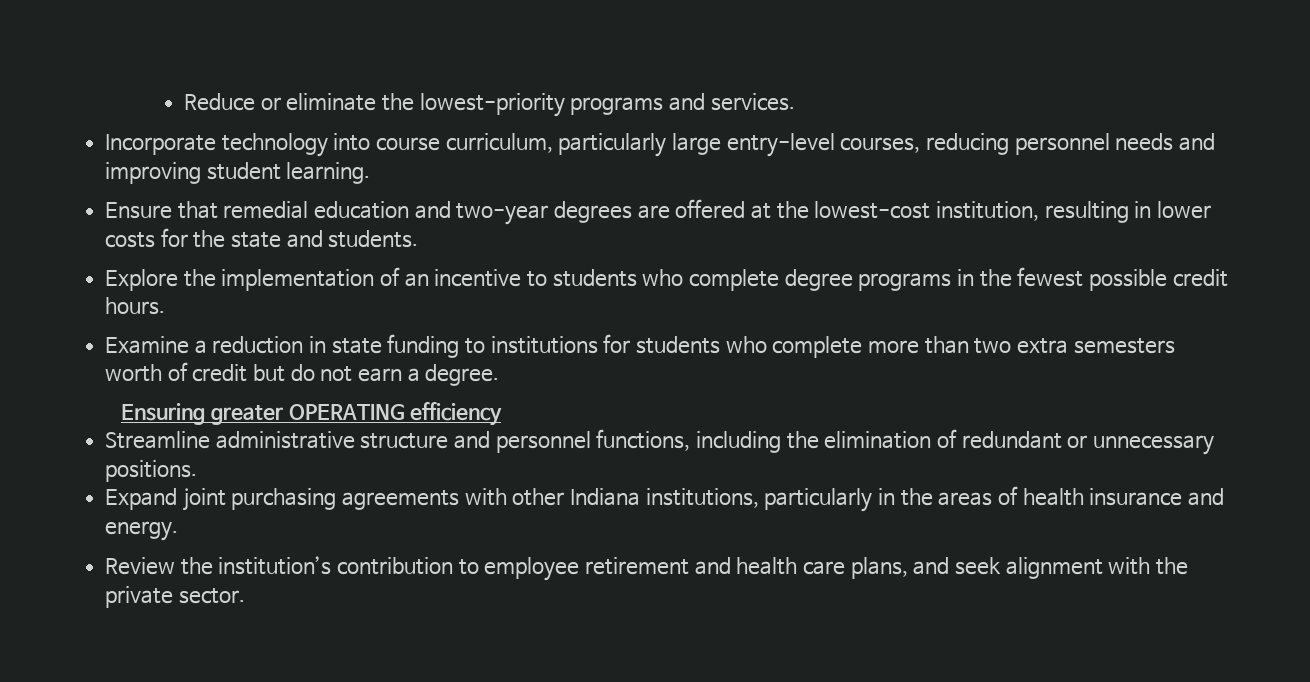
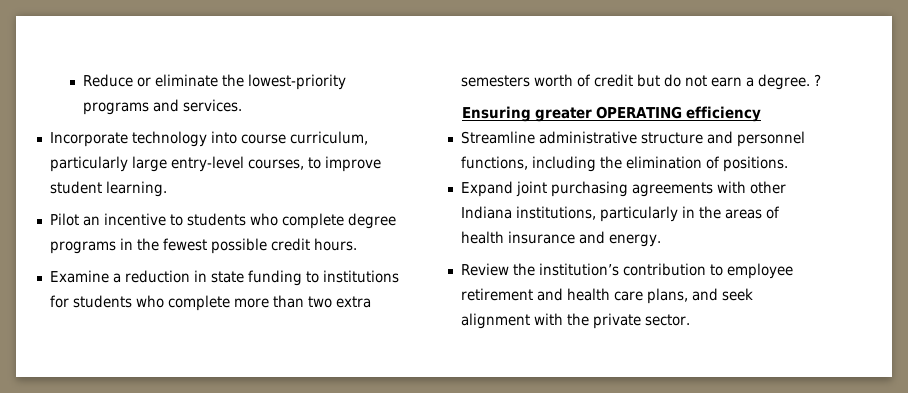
[926,133,1216,155] [105,162,371,184] [105,199,1211,225] [105,228,419,248] [105,267,401,291] reducing personnel needs and improving student learning. // Ensure that remedial education and two-year degrees are offered at the lowest-cost institution, resulting in lower costs for the state and students. // Explore the implementation of -> [307,156,381,172] [49,181,167,197] [49,213,79,226] to improve student learning. // Pilot
(500, 375) none -> [813,74,821,86] ?
[961,431,1215,455] redundant or unnecessary -> (720, 162) none

